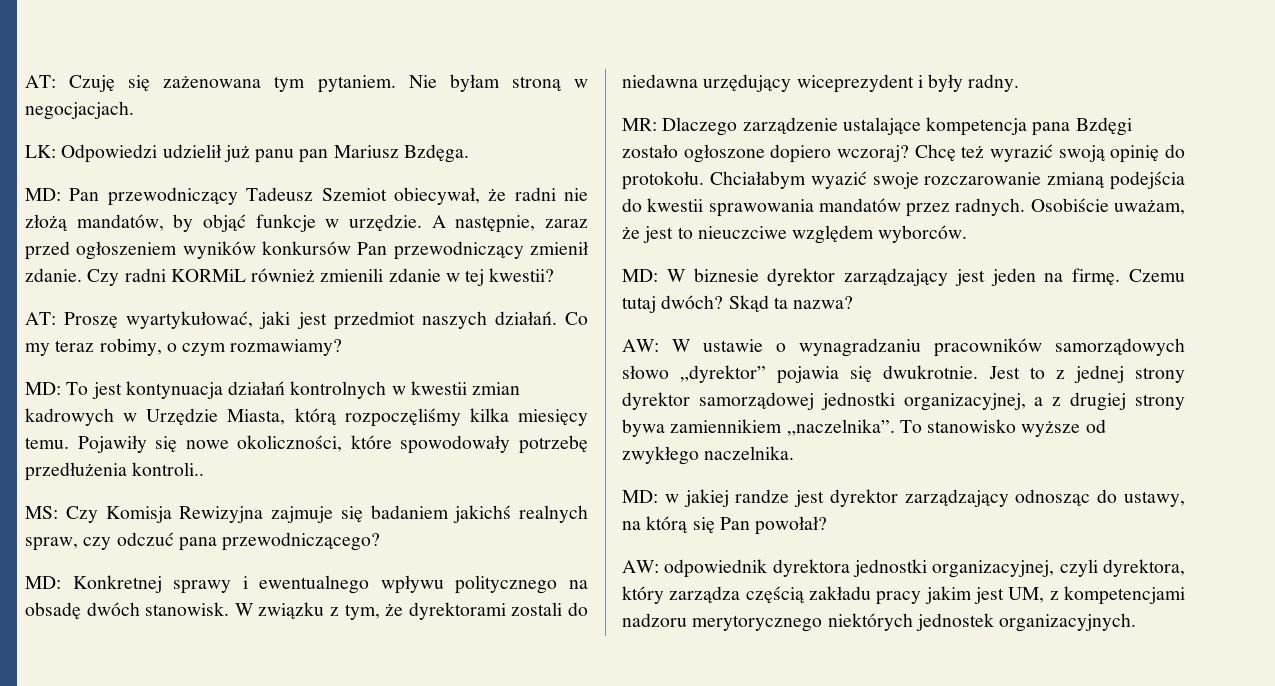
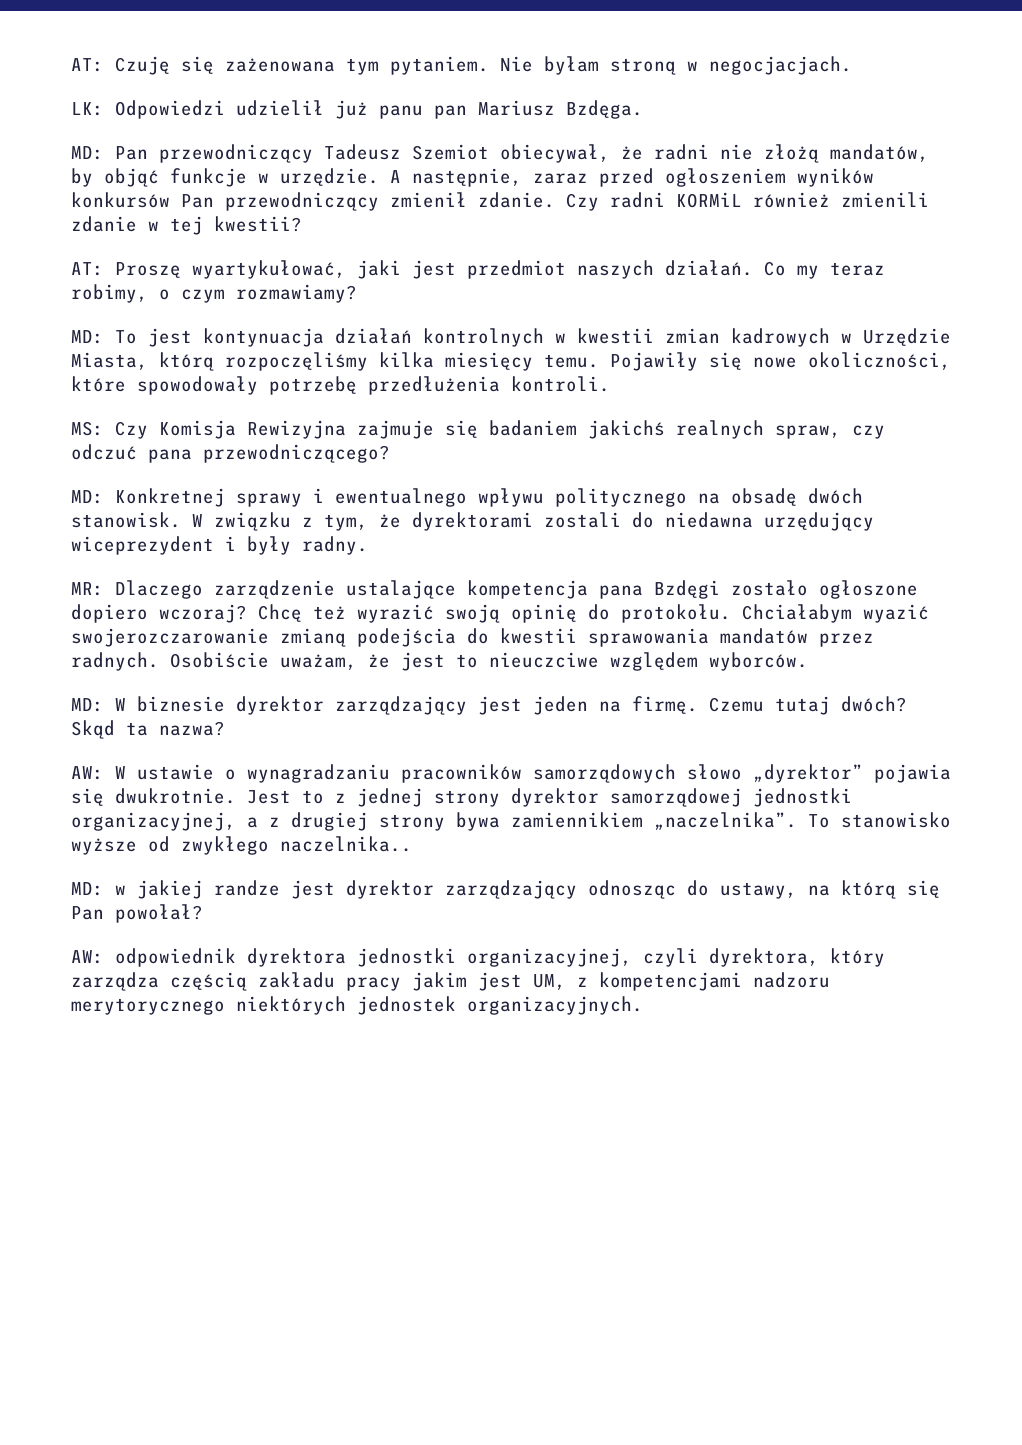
[132,462,205,476] kontroli.. -> [511,376,610,392] kontroli.
[872,172,1042,189] swoje rozczarowanie -> [71,628,269,647] swojerozczarowanie
[704,446,795,460] naczelnika. -> [280,836,412,852] naczelnika..

